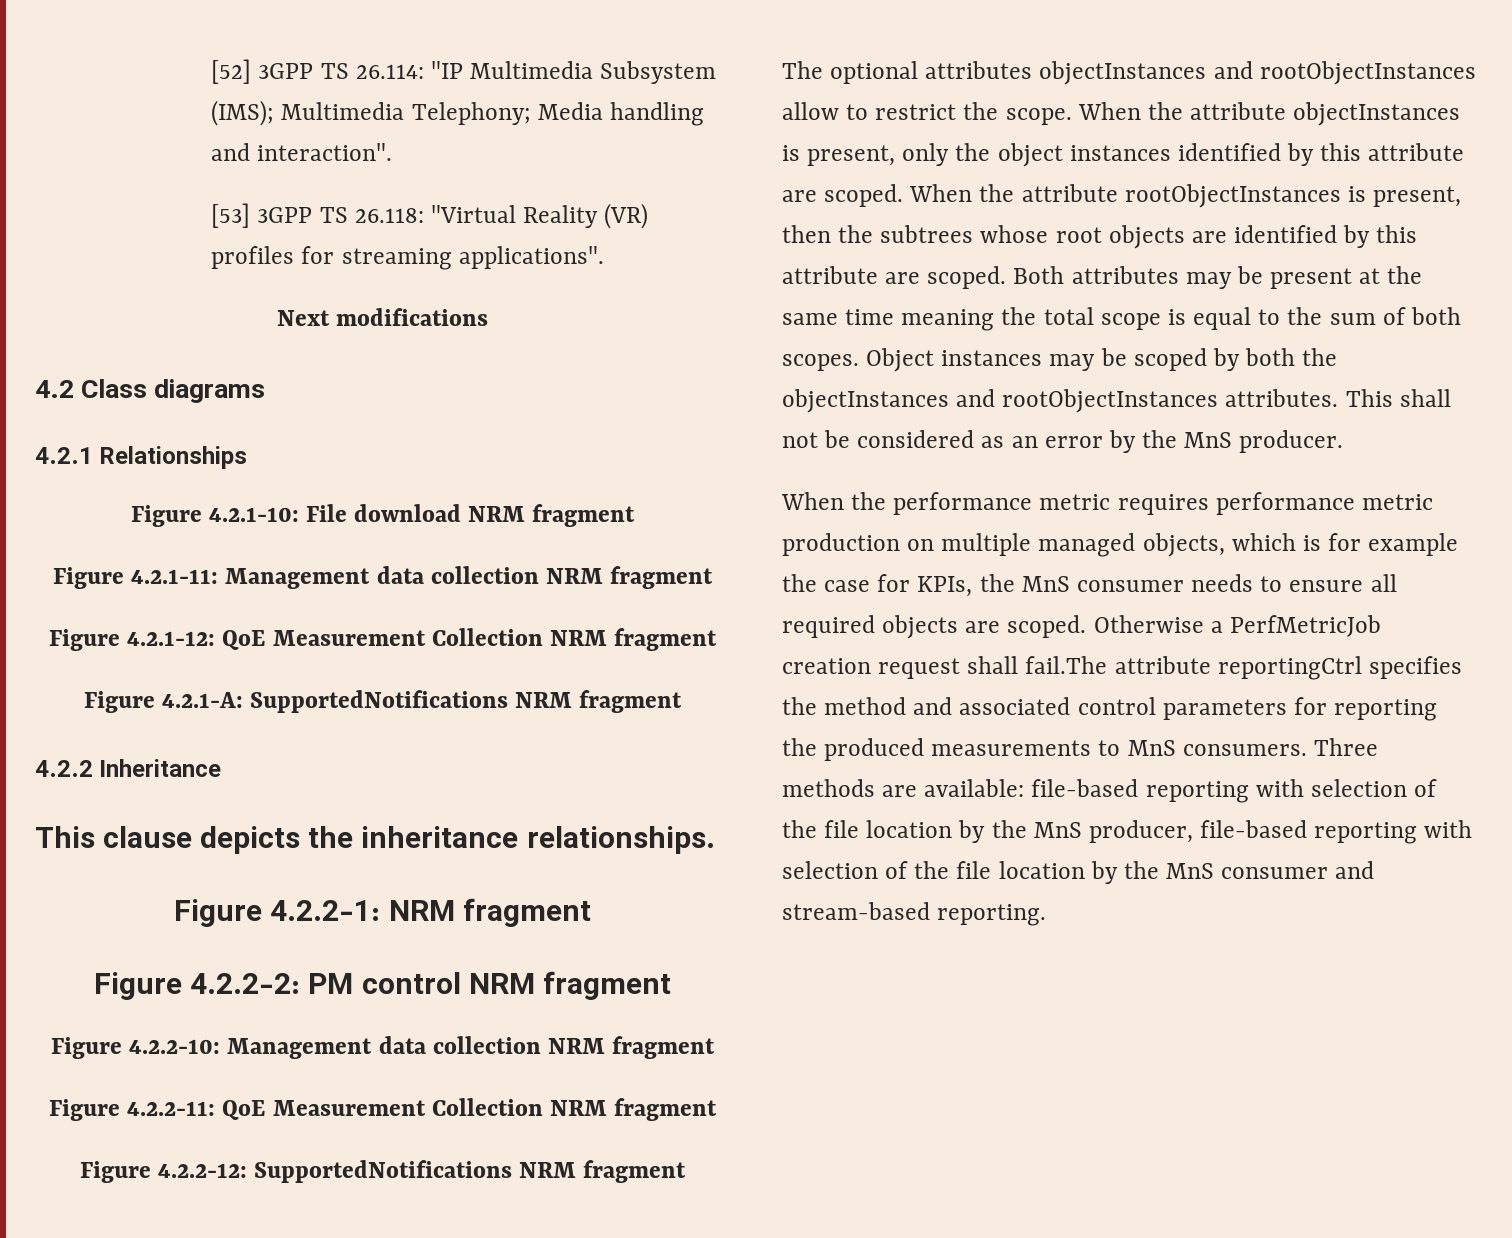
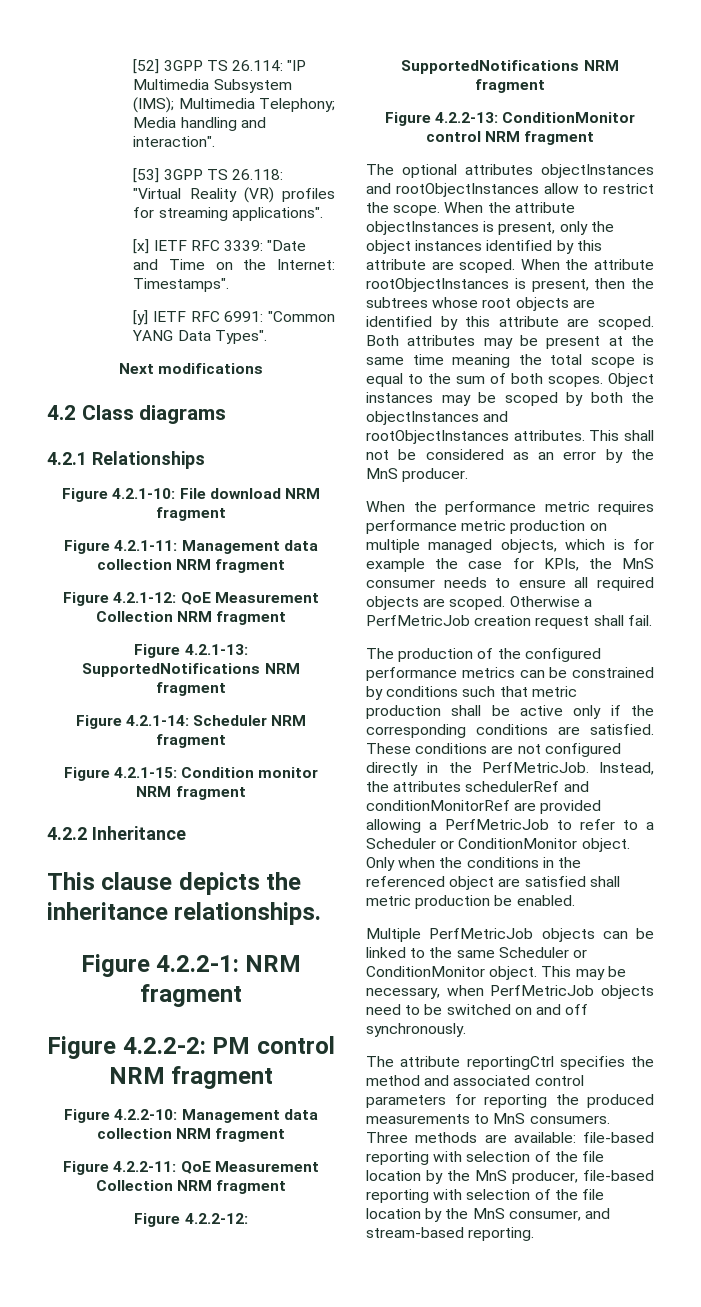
(604, 257) none -> [133,239,307,254] [133,259,335,270] [133,278,230,292] [133,310,335,325] [132,330,267,344] // [x] IETF RFC 3339: "Date and Time on the Internet: Timestamps". // [y] IETF RFC 6991: "Common YANG Data Types".
[161,690,683,713] 4.2.1-A: SupportedNotifications NRM fragment -> [184,644,248,655] [82,663,300,677] [156,682,226,696] [75,715,307,729] [156,734,226,748] [63,767,319,781] [136,786,246,800] 4.2.1-13: SupportedNotifications NRM fragment // Figure 4.2.1-14: Scheduler NRM fragment // Figure 4.2.1-15: Condition monitor NRM fragment
(687, 1171) none -> [384,112,636,126] [425,131,595,145] // Figure 4.2.2-13: ConditionMonitor control NRM fragment
[1025,656,1108,674] fail.The -> [627,615,652,626] [366,648,601,662] [366,667,654,681] [366,686,577,700] [366,705,654,719] [366,724,654,738] [366,743,621,757] [366,762,654,776] [366,781,589,792] [366,800,602,814] [366,819,654,833] [366,838,630,852] [366,857,581,871] [366,876,620,890] [366,895,575,909] [366,928,654,942] [366,947,587,958] [366,966,626,980] [366,985,654,999] [366,1004,589,1015] [366,1023,466,1037] [366,1056,394,1067] fail. // The production of the configured performance metrics can be constrained by conditions such that metric production shall be active only if the corresponding conditions are satisfied. These conditions are not configured directly in the PerfMetricJob. Instead, the attributes schedulerRef and conditionMonitorRef are provided allowing a PerfMetricJob to refer to a Scheduler or ConditionMonitor object. Only when the conditions in the referenced object are satisfied shall metric production be enabled. // Multiple PerfMetricJob objects can be linked to the same Scheduler or ConditionMonitor object. This may be necessary, when PerfMetricJob objects need to be switched on and off synchronously. // The
[1221,867,1329,879] consumer -> [508,1210,581,1221] consumer,

